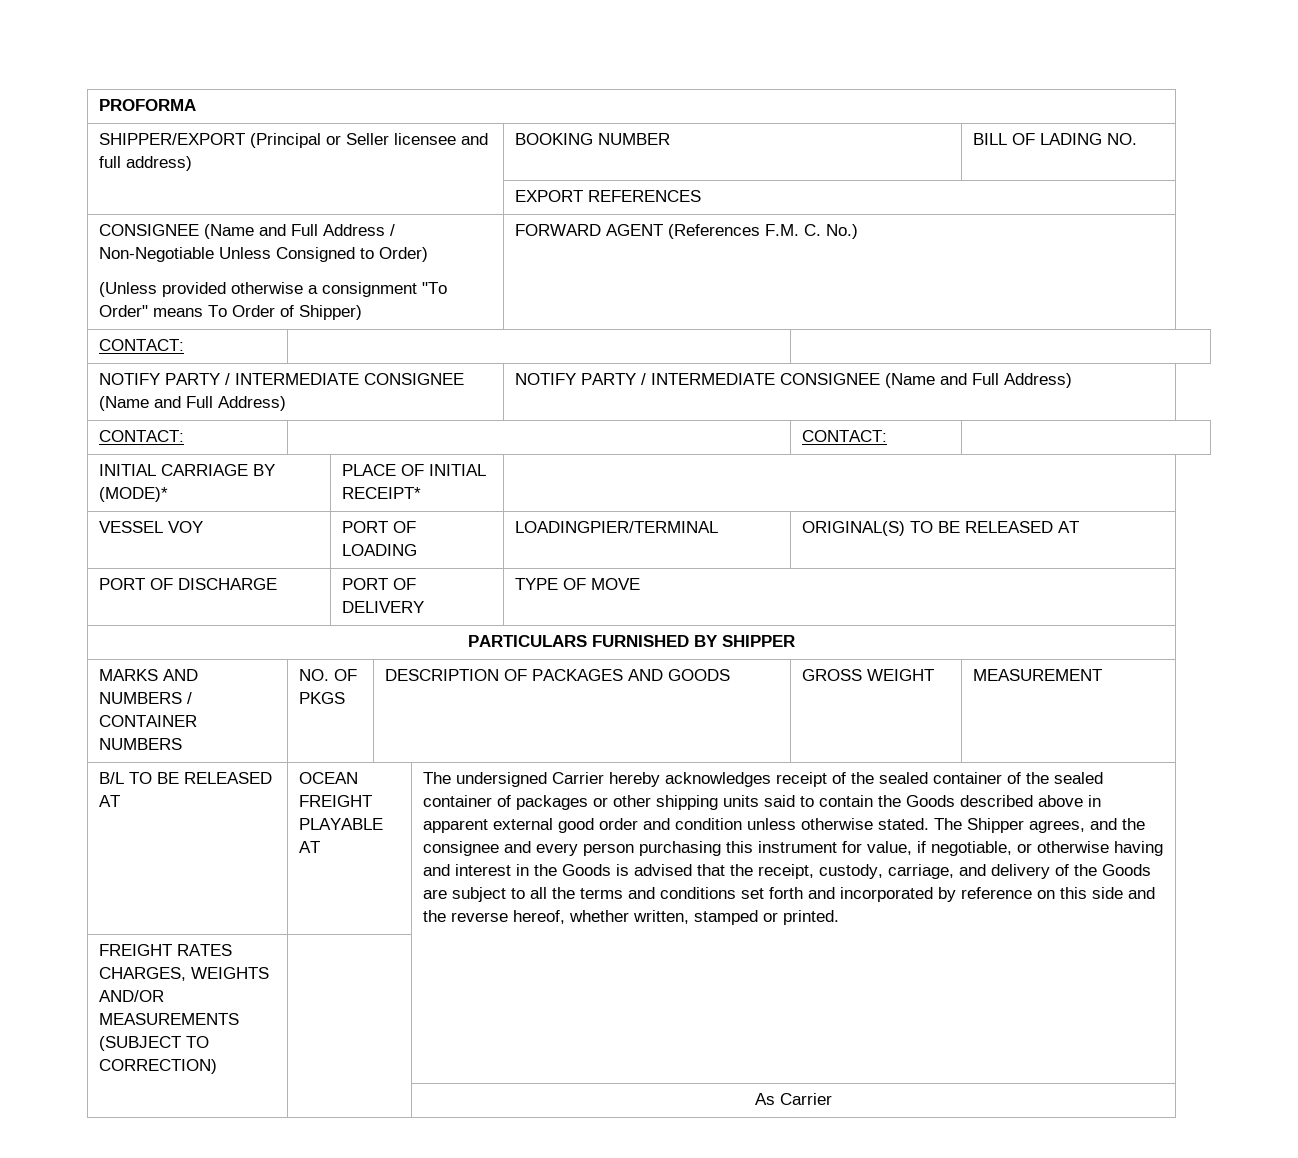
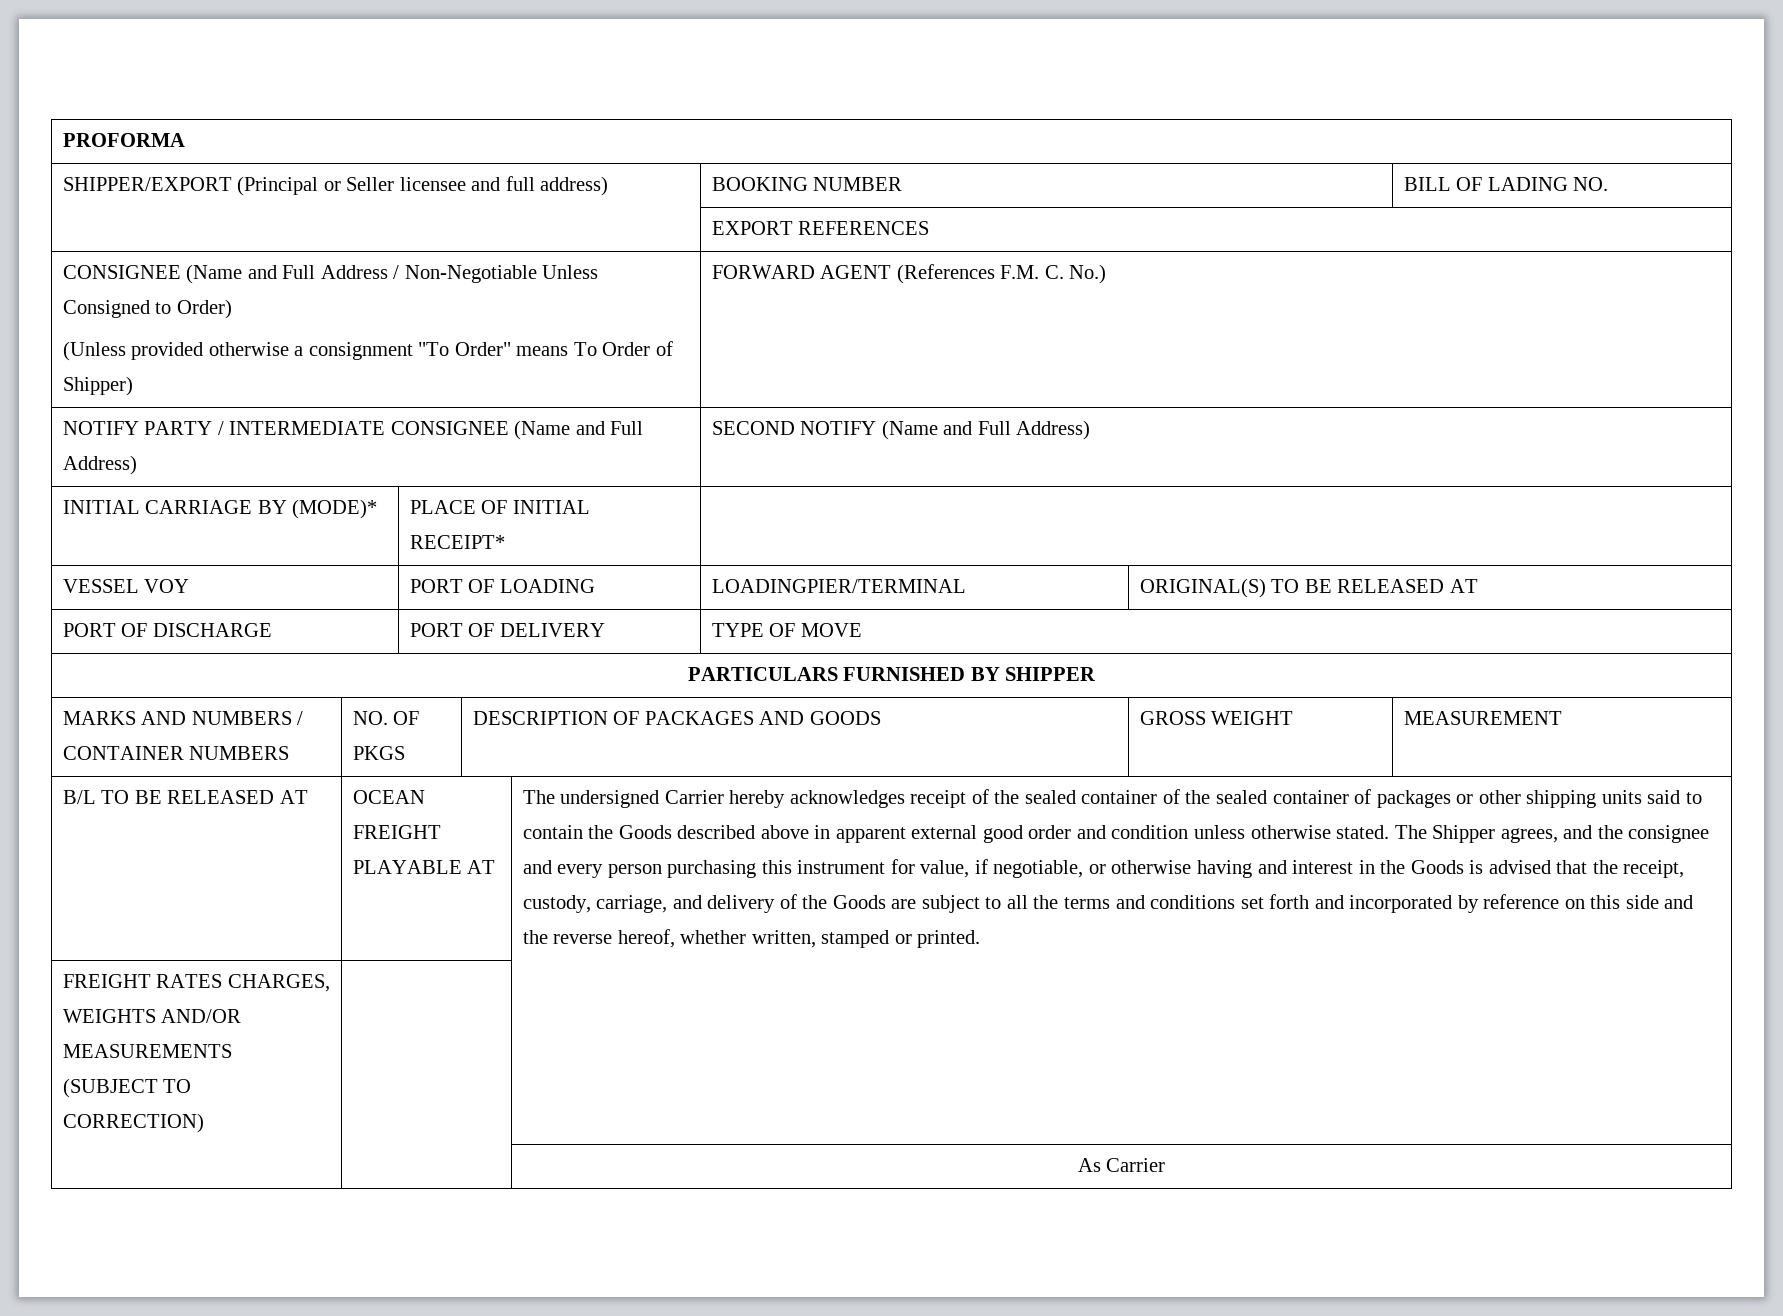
[99,339,185,351] // CONTACT: | | -> (1107, 274) none
[515,373,1073,388] [99,430,185,442] [802,430,888,442] NOTIFY PARTY / INTERMEDIATE CONSIGNEE (Name and Full Address) // CONTACT: | | CONTACT: | -> [711,420,1091,440] SECOND NOTIFY (Name and Full Address)

